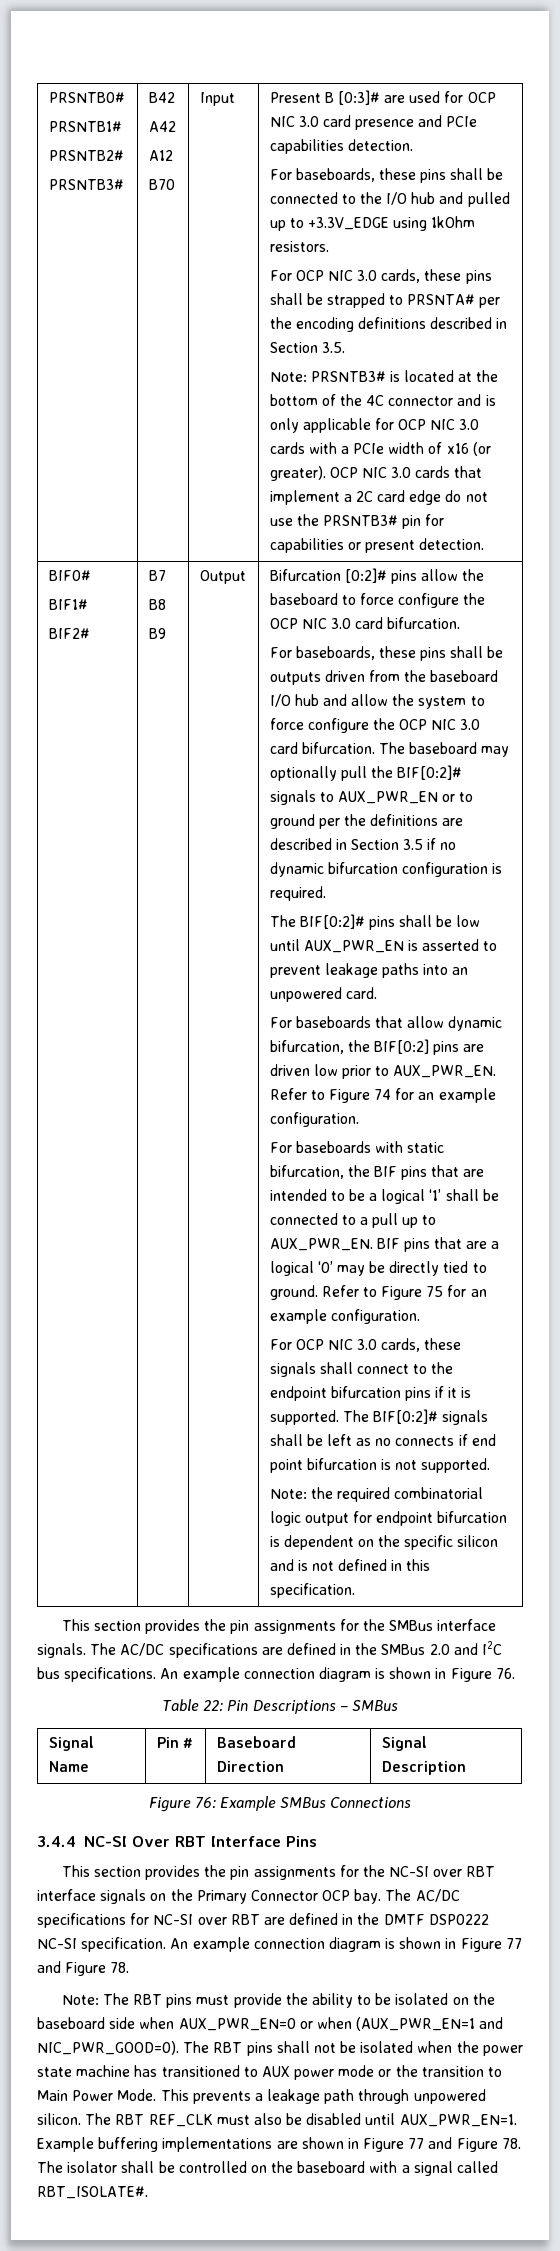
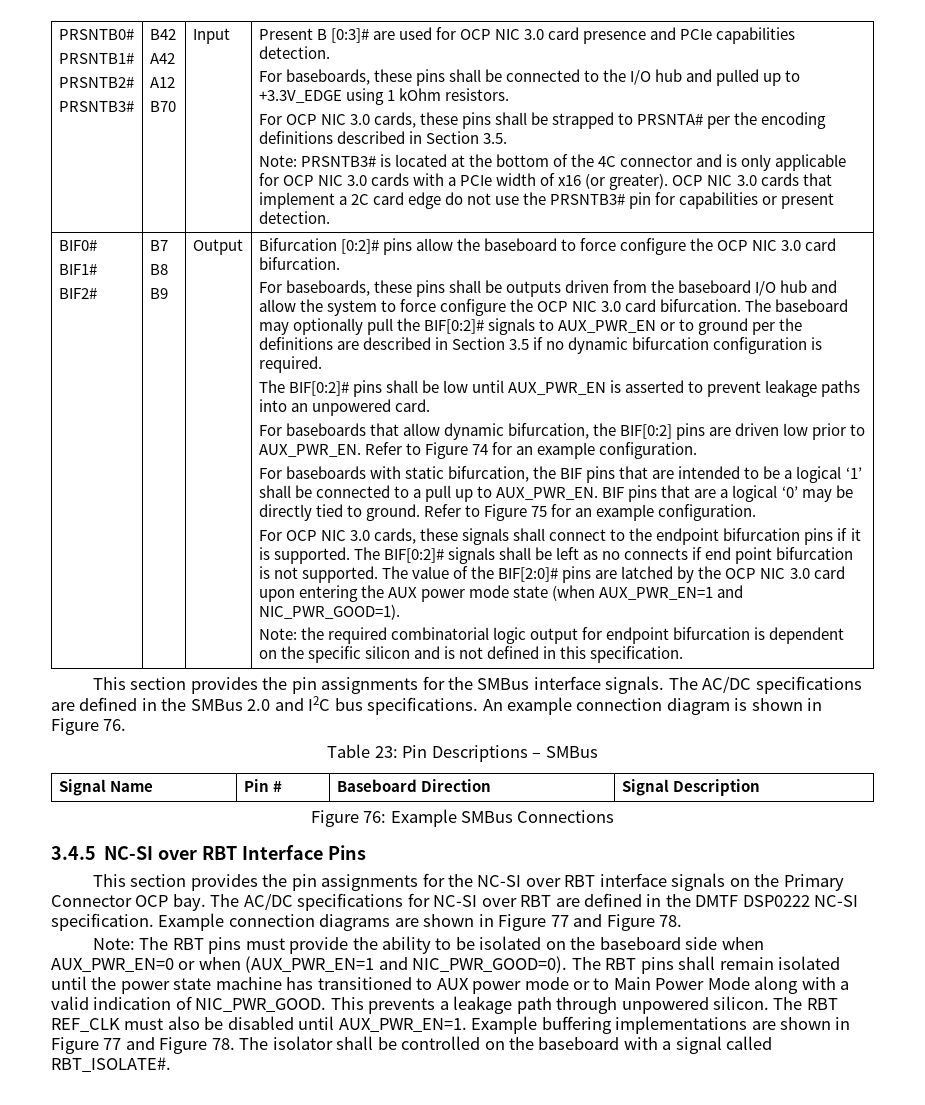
[431,216,476,228] 1kOhm -> [386,88,441,101] 1 kOhm
(491, 1465) none -> [381,566,845,583] [258,585,744,602] [258,604,400,620] The value of the BIF[2:0]# pins are latched by the OCP NIC 3.0 card upon entering the AUX power mode state (when AUX_PWR_EN=1 and NIC_PWR_GOOD=1).
[203,1700,224,1712] 22: -> [374,746,398,758] 23:
[37,1836,170,1847] 3.4.4 NC-SI Over -> [51,846,198,860] 3.4.5 NC-SI over
[170,1937,396,1952] An example connection diagram is -> [158,913,419,931] Example connection diagrams are
[313,2041,453,2053] not be isolated when -> [719,956,841,970] [51,976,87,990] remain isolated until
[395,2065,484,2077] the transition -> (591, 985) none
[117,2089,157,2101] Mode. -> [707,976,850,994] [51,996,327,1012] Mode along with a valid indication of NIC_PWR_GOOD.

